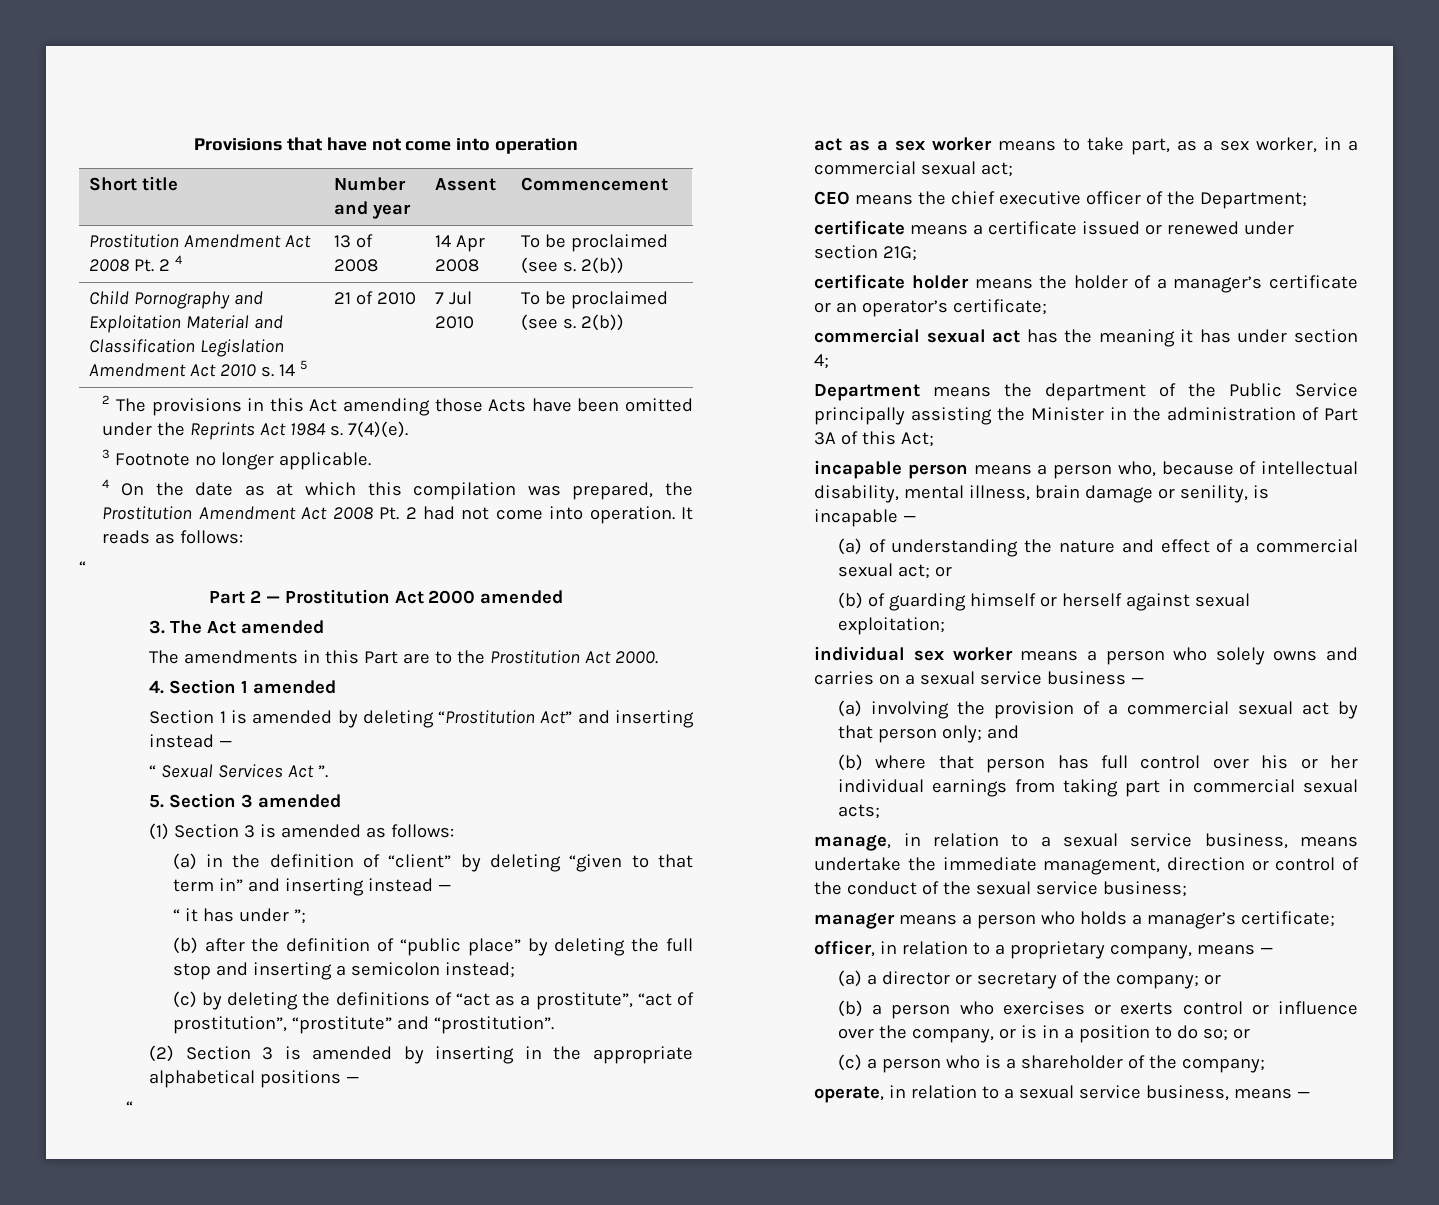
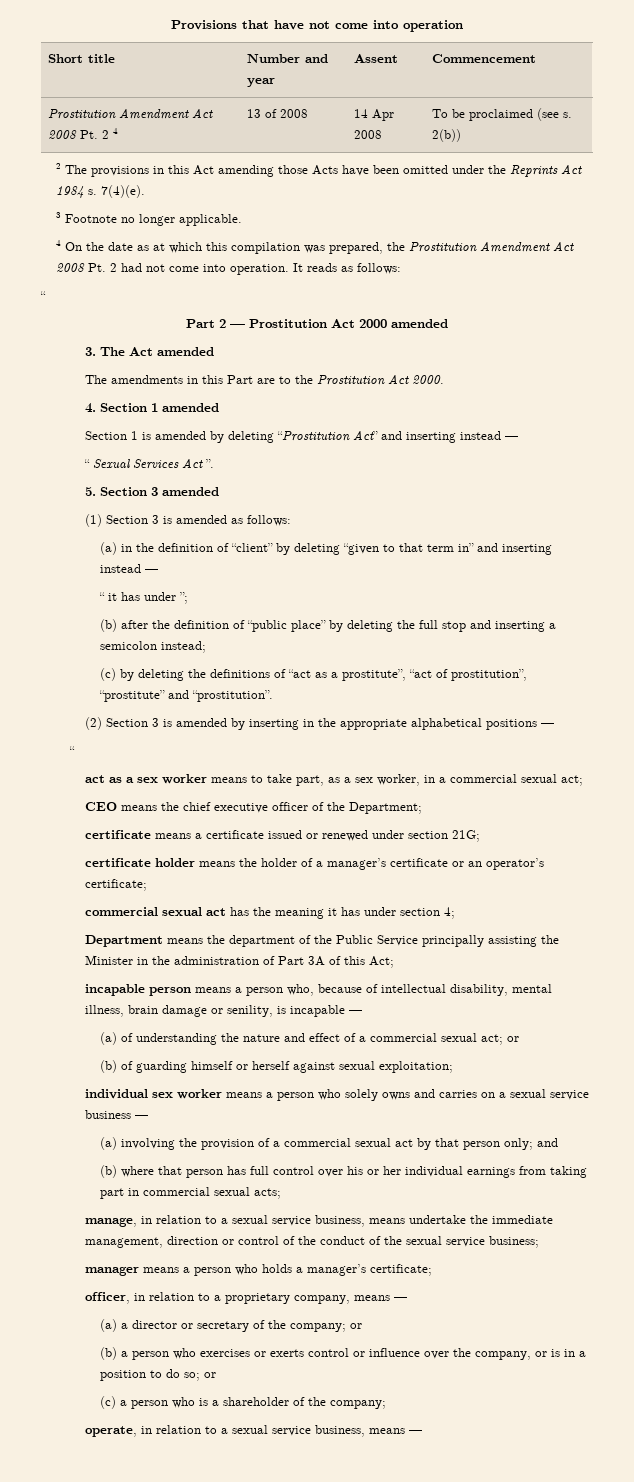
[88,291,263,309] [88,315,283,333] [88,339,284,357] [88,360,307,377] [333,291,416,305] [434,291,472,305] [434,316,474,329] [520,291,668,309] [520,314,624,331] // Child Pornography and Exploitation Material and Classification Legislation Amendment Act 2010 s. 14 5 | 21 of 2010 | 7 Jul 2010 | To be proclaimed (see s. 2(b)) -> (461, 135) none

